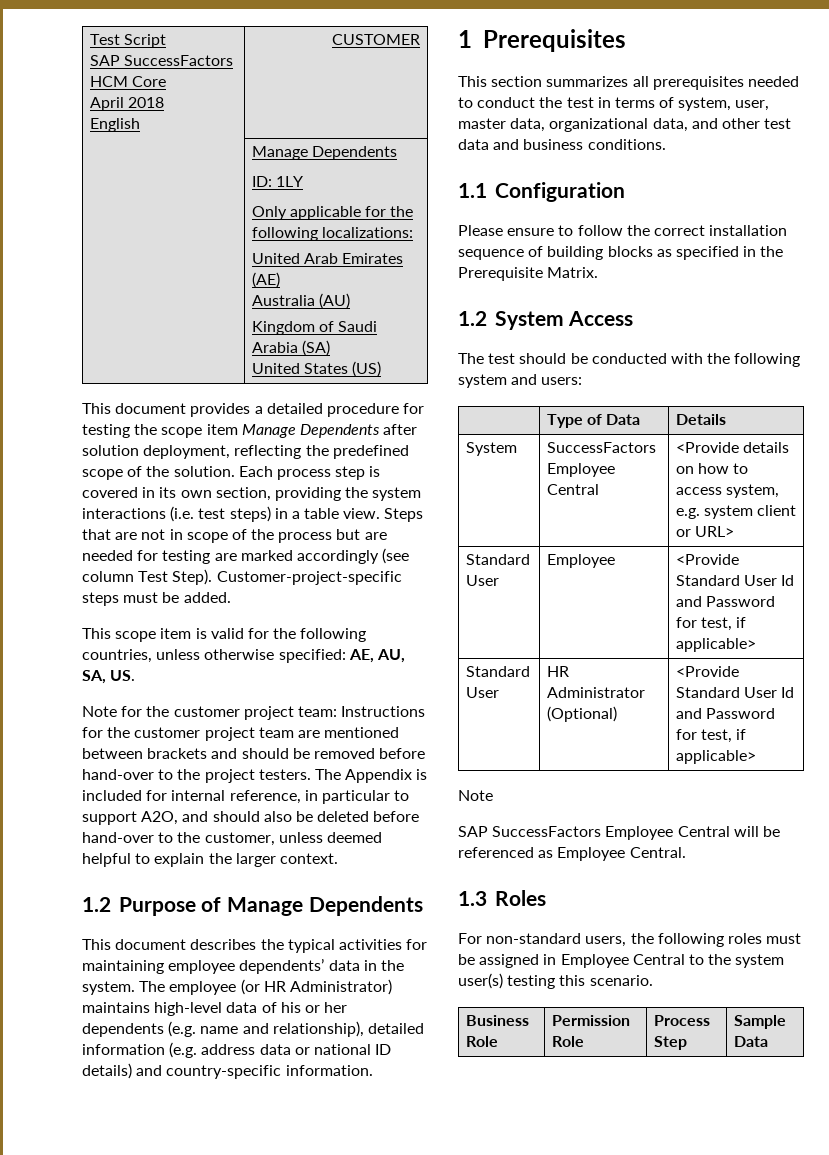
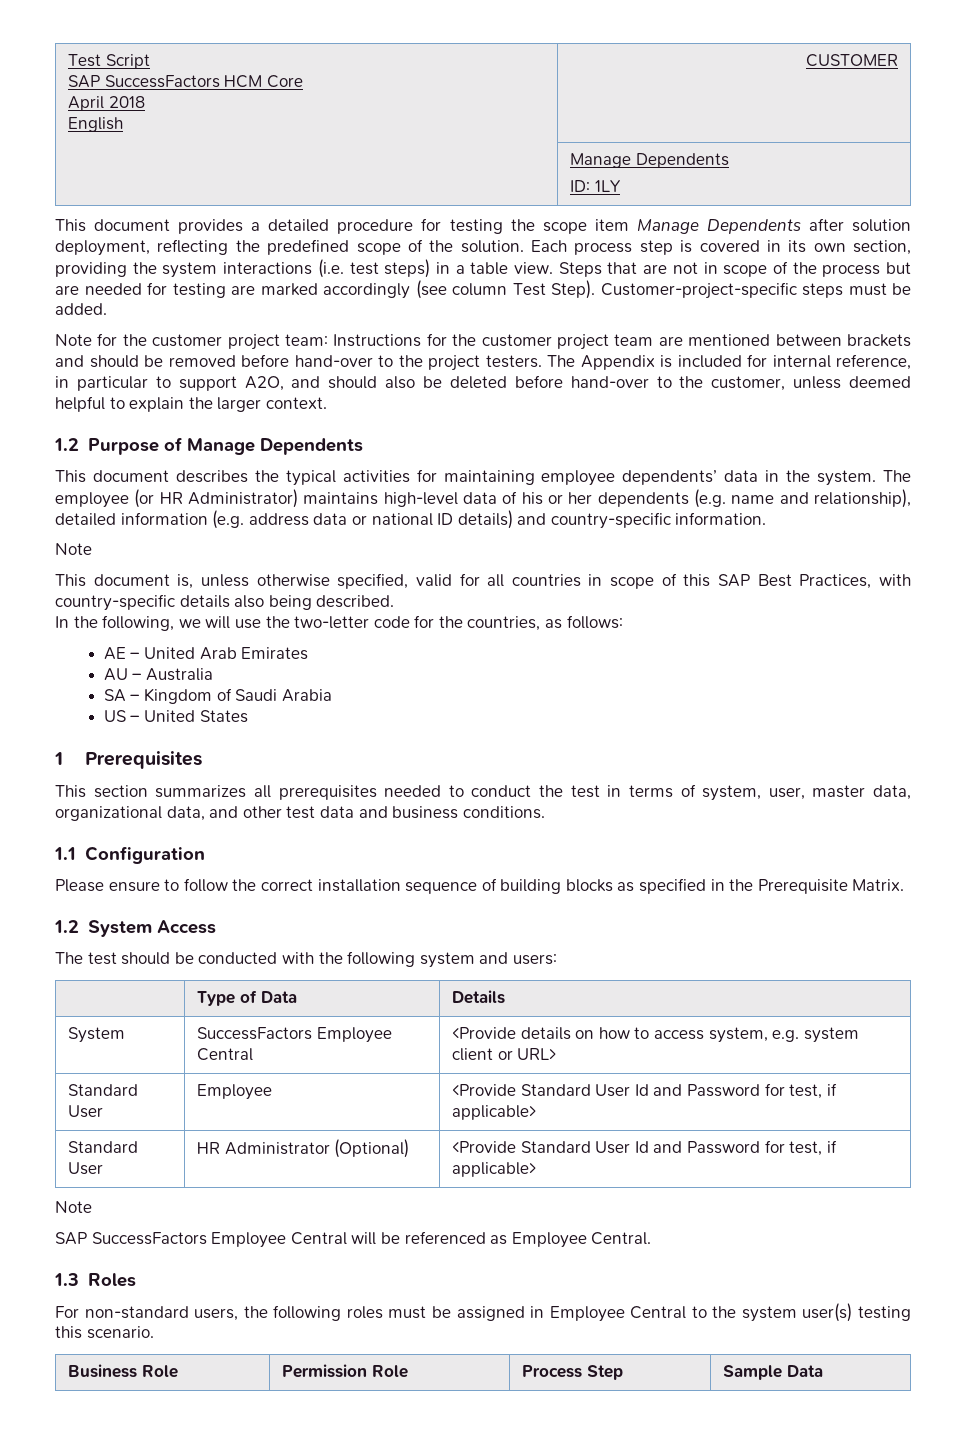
[251,206,414,220] [251,227,413,241] [251,253,403,264] [251,272,280,288] [251,293,350,309] [251,321,377,335] [251,340,330,356] [251,361,381,377] // Only applicable for the following localizations: // United Arab Emirates (AE) // Australia (AU) // Kingdom of Saudi Arabia (SA) // United States (US) -> (621, 186) none
[82,628,367,642] [82,649,405,663] [82,670,136,684] // This scope item is valid for the following countries, unless otherwise specified: AE, AU, SA, US. -> (107, 309) none
(373, 1070) none -> [55,543,92,555] [55,573,911,589] [55,594,395,611] [55,615,623,631] [103,647,309,660] [103,668,214,681] [103,688,332,704] [103,710,248,723] // Note // This document is, unless otherwise specified, valid for all countries in scope of this SAP Best Practices, with country-specific details also being described. // In the following, we will use the two-letter code for the countries, as follows: // AE – United Arab Emirates // AU – Australia // SA – Kingdom of Saudi Arabia // US – United States

